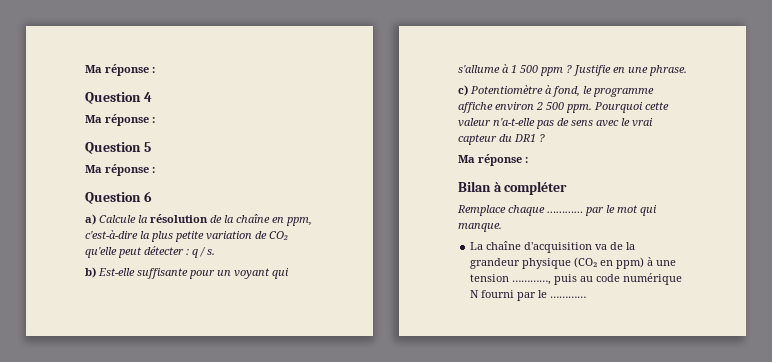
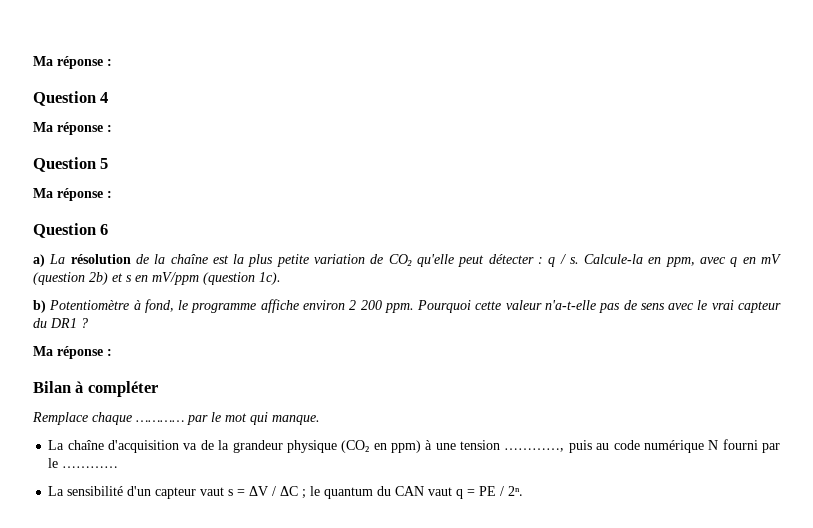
[99,215,148,223] Calcule la -> [49,254,66,264] La
[272,217,312,226] [85,230,138,239] en ppm, c'est-à-dire -> [212,255,229,264] est
[85,267,289,279] [458,64,687,76] [458,85,468,96] // b) Est-elle suffisante pour un voyant qui s'allume à 1 500 ppm ? Justifie en une phrase. // c) -> [584,254,781,267] [33,272,281,285] [33,300,46,313] Calcule-la en ppm, avec q en mV (question 2b) et s en mV/ppm (question 1c). // b)
[546,102,564,110] 500 -> [360,300,382,310] 200
(587, 297) none -> [48,486,524,499] // La sensibilité d'un capteur vaut s = ΔV / ΔC ; le quantum du CAN vaut q = PE / 2ⁿ.

